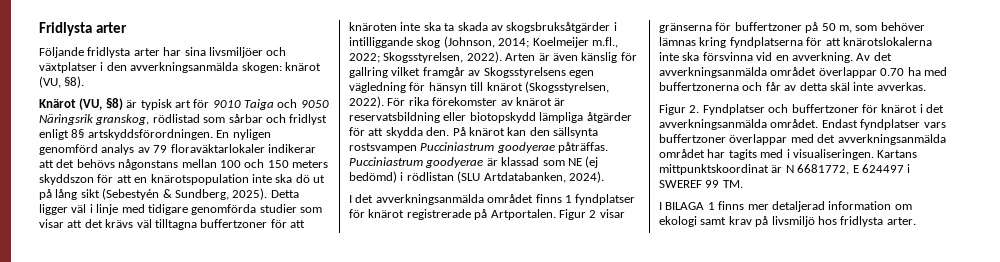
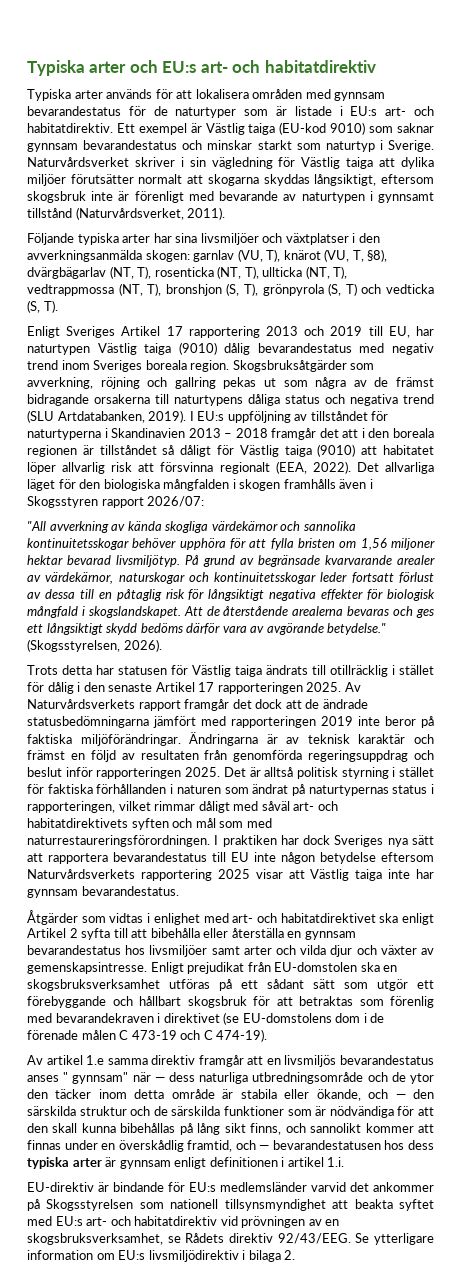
[39,22,127,36] Fridlysta arter -> [27,60,376,76] [27,89,386,101] [27,106,435,118] [27,122,435,135] [27,140,434,152] [27,157,435,169] [27,174,435,186] [27,191,434,203] [27,207,226,220] Typiska arter och EU:s art- och habitatdirektiv // Typiska arter används för att lokalisera områden med gynnsam bevarandestatus för de naturtyper som är listade i EU:s art- och habitatdirektiv. Ett exempel är Västlig taiga (EU-kod 9010) som saknar gynnsam bevarandestatus och minskar starkt som naturtyp i Sverige. Naturvårdsverket skriver i sin vägledning för Västlig taiga att dylika miljöer förutsätter normalt att skogarna skyddas långsiktigt, eftersom skogsbruk inte är förenligt med bevarande av naturtypen i gynnsamt tillstånd (Naturvårdsverket, 2011).
[87,47,131,58] fridlysta -> [77,233,119,245] typiska
[284,62,321,71] [39,76,85,88] [39,98,329,110] [39,114,328,125] [39,129,271,140] [39,144,316,155] [39,159,328,170] [39,174,325,185] [39,188,299,200] [39,204,322,215] [39,219,305,230] [349,22,617,33] [349,36,618,48] [349,51,637,63] [349,67,594,78] [349,81,609,93] [349,96,566,108] [349,112,632,123] [349,127,598,138] [349,142,609,153] [349,156,599,168] [349,171,604,183] [349,194,636,205] [349,209,625,220] [659,22,925,33] [659,37,932,48] [659,52,892,63] [659,67,947,78] [659,82,926,91] [659,104,944,115] [659,119,946,130] [659,134,946,145] [659,149,918,160] [659,164,911,175] [659,180,743,188] [659,201,912,212] [659,216,916,227] knärot (VU, §8). // Knärot (VU, §8) är typisk art för 9010 Taiga och 9050 Näringsrik granskog, rödlistad som sårbar och fridlyst enligt 8§ artskyddsförordningen. En nyligen genomförd analys av 79 floraväktarlokaler indikerar att det behövs någonstans mellan 100 och 150 meters skyddszon för att en knärotspopulation inte ska dö ut på lång sikt (Sebestyén & Sundberg, 2025). Detta ligger väl i linje med tidigare genomförda studier som visar att det krävs väl tilltagna buffertzoner för att knäroten inte ska ta skada av skogsbruksåtgärder i intilliggande skog (Johnson, 2014; Koelmeijer m.fl., 2022; Skogsstyrelsen, 2022). Arten är även känslig för gallring vilket framgår av Skogsstyrelsens egen vägledning för hänsyn till knärot (Skogsstyrelsen, 2022). För rika förekomster av knärot är reservatsbildning eller biotopskydd lämpliga åtgärder för att skydda den. På knärot kan den sällsynta rostsvampen Pucciniastrum goodyerae påträffas. Pucciniastrum goodyerae är klassad som NE (ej bedömd) i rödlistan (SLU Artdatabanken, 2024). // I det avverkningsanmälda området finns 1 fyndplatser för knärot registrerade på Artportalen. Figur 2 visar gränserna för buffertzoner på 50 m, som behöver lämnas kring fyndplatserna för att knärotslokalerna inte ska försvinna vid en avverkning. Av det avverkningsanmälda området överlappar 0.70 ha med buffertzonerna och får av detta skäl inte avverkas. // Figur 2. Fyndplatser och buffertzoner för knärot i det avverkningsanmälda området. Endast fyndplatser vars buffertzoner överlappar med det avverkningsanmälda området har tagits med i visualiseringen. Kartans mittpunktskoordinat är N 6681772, E 624497 i SWEREF 99 TM. // I BILAGA 1 finns mer detaljerad information om ekologi samt krav på livsmiljö hos fridlysta arter. -> [193,249,388,262] [27,266,348,279] [27,283,435,296] [27,300,58,313] [27,326,434,338] [27,342,434,355] [27,360,375,372] [27,377,435,389] [27,394,434,406] [27,410,389,423] [27,428,435,440] [27,444,435,457] [27,461,434,474] [27,479,373,491] [27,496,205,508] [27,521,356,533] [27,538,435,550] [27,555,435,567] [27,572,434,584] [27,589,436,601] [27,606,435,618] [27,623,387,635] [27,639,162,652] [27,665,434,677] [27,682,361,694] [27,699,368,711] [27,716,434,728] [27,732,434,746] [27,750,434,762] [27,767,434,779] [27,784,434,796] [27,801,338,813] [27,818,272,830] [27,835,434,847] [27,852,434,864] [27,869,434,881] [27,886,179,898] [27,910,434,925] [27,928,356,940] [27,945,434,957] [27,962,398,974] [27,979,434,991] [27,996,434,1008] [27,1012,385,1025] [27,1029,268,1042] [27,1055,435,1067] [27,1072,434,1084] [27,1089,434,1101] [27,1106,435,1118] [27,1123,434,1135] [27,1140,434,1152] [27,1157,345,1169] [27,1182,434,1192] [27,1199,434,1211] [27,1216,340,1228] [27,1233,434,1245] [27,1250,296,1262] garnlav (VU, T), knärot (VU, T, §8), dvärgbägarlav (NT, T), rosenticka (NT, T), ullticka (NT, T), vedtrappmossa (NT, T), bronshjon (S, T), grönpyrola (S, T) och vedticka (S, T). // Enligt Sveriges Artikel 17 rapportering 2013 och 2019 till EU, har naturtypen Västlig taiga (9010) dålig bevarandestatus med negativ trend inom Sveriges boreala region. Skogsbruksåtgärder som avverkning, röjning och gallring pekas ut som några av de främst bidragande orsakerna till naturtypens dåliga status och negativa trend (SLU Artdatabanken, 2019). I EU:s uppföljning av tillståndet för naturtyperna i Skandinavien 2013 – 2018 framgår det att i den boreala regionen är tillståndet så dåligt för Västlig taiga (9010) att habitatet löper allvarlig risk att försvinna regionalt (EEA, 2022). Det allvarliga läget för den biologiska mångfalden i skogen framhålls även i Skogsstyren rapport 2026/07: // "All avverkning av kända skogliga värdekärnor och sannolika kontinuitetsskogar behöver upphöra för att fylla bristen om 1,56 miljoner hektar bevarad livsmiljötyp. På grund av begränsade kvarvarande arealer av värdekärnor, naturskogar och kontinuitetsskogar leder fortsatt förlust av dessa till en påtaglig risk för långsiktigt negativa effekter för biologisk mångfald i skogslandskapet. Att de återstående arealerna bevaras och ges ett långsiktigt skydd bedöms därför vara av avgörande betydelse." (Skogsstyrelsen, 2026). // Trots detta har statusen för Västlig taiga ändrats till otillräcklig i stället för dålig i den senaste Artikel 17 rapporteringen 2025. Av Naturvårdsverkets rapport framgår det dock att de ändrade statusbedömningarna jämfört med rapporteringen 2019 inte beror på faktiska miljöförändringar. Ändringarna är av teknisk karaktär och främst en följd av resultaten från genomförda regeringsuppdrag och beslut inför rapporteringen 2025. Det är alltså politisk styrning i stället för faktiska förhållanden i naturen som ändrat på naturtypernas status i rapporteringen, vilket rimmar dåligt med såväl art- och habitatdirektivets syften och mål som med naturrestaureringsförordningen. I praktiken har dock Sveriges nya sätt att rapportera bevarandestatus till EU inte någon betydelse eftersom Naturvårdsverkets rapportering 2025 visar att Västlig taiga inte har gynnsam bevarandestatus. // Åtgärder som vidtas i enlighet med art- och habitatdirektivet ska enligt Artikel 2 syfta till att bibehålla eller återställa en gynnsam bevarandestatus hos livsmiljöer samt arter och vilda djur och växter av gemenskapsintresse. Enligt prejudikat från EU-domstolen ska en skogsbruksverksamhet utföras på ett sådant sätt som utgör ett förebyggande och hållbart skogsbruk för att betraktas som förenlig med bevarandekraven i direktivet (se EU-domstolens dom i de förenade målen C 473-19 och C 474-19). // Av artikel 1.e samma direktiv framgår att en livsmiljös bevarandestatus anses " gynnsam" när — dess naturliga utbredningsområde och de ytor den täcker inom detta område är stabila eller ökande, och — den särskilda struktur och de särskilda funktioner som är nödvändiga för att den skall kunna bibehållas på lång sikt finns, och sannolikt kommer att finnas under en överskådlig framtid, och — bevarandestatusen hos dess typiska arter är gynnsam enligt definitionen i artikel 1.i. // EU-direktiv är bindande för EU:s medlemsländer varvid det ankommer på Skogsstyrelsen som nationell tillsynsmyndighet att beakta syftet med EU:s art- och habitatdirektiv vid prövningen av en skogsbruksverksamhet, se Rådets direktiv 92/43/EEG. Se ytterligare information om EU:s livsmiljödirektiv i bilaga 2.

